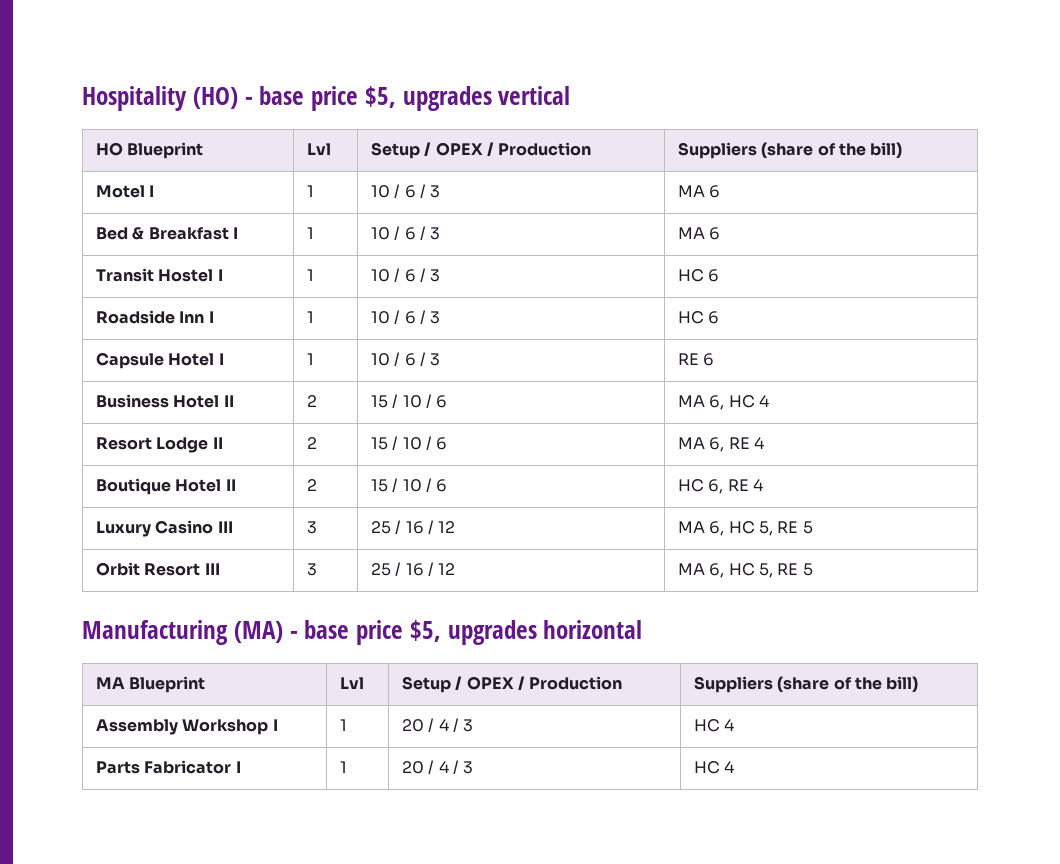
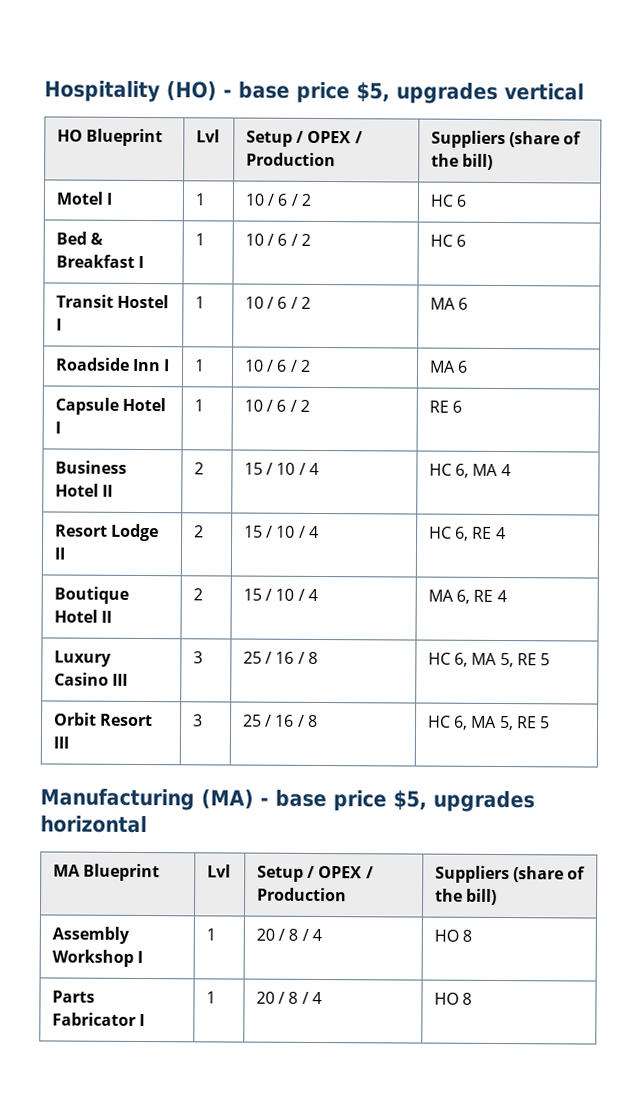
[430,185,441,198] [678,185,706,197] 3 | MA -> [300,193,311,206] [429,194,453,207] 2 | HC
[430,227,441,240] [678,227,706,239] 3 | MA -> [300,233,311,246] [429,234,453,247] 2 | HC
[430,269,441,282] [678,269,705,282] 3 | HC -> [300,296,311,309] [429,297,456,310] 2 | MA
[430,311,441,324] [678,311,705,324] 3 | HC -> [299,359,311,372] [428,360,456,373] 2 | MA
[430,353,441,366] 3 -> [299,399,310,412] 2
[436,395,448,408] [678,395,755,410] 6 | MA 6, HC -> [308,462,319,475] [428,463,499,478] 4 | HC 6, MA
[436,437,448,450] [678,437,706,449] 6 | MA -> [308,525,319,538] [428,526,452,539] 4 | HC
[436,479,448,492] [678,479,705,492] 6 | HC -> [307,588,318,601] [427,589,454,602] 4 | MA
[438,521,456,533] [678,521,755,536] 12 | MA 6, HC -> [307,651,318,664] [427,652,498,667] 8 | HC 6, MA
[438,563,456,575] [678,563,755,578] 12 | MA 6, HC -> [307,714,318,727] [427,715,498,730] 8 | HC 6, MA
[438,718,474,732] [694,719,735,732] 4 / 3 | HC 4 -> [288,928,322,942] [433,929,473,942] 8 / 4 | HO 8
[438,760,474,774] [694,761,735,774] 4 / 3 | HC 4 -> [288,991,322,1005] [433,992,473,1005] 8 / 4 | HO 8

